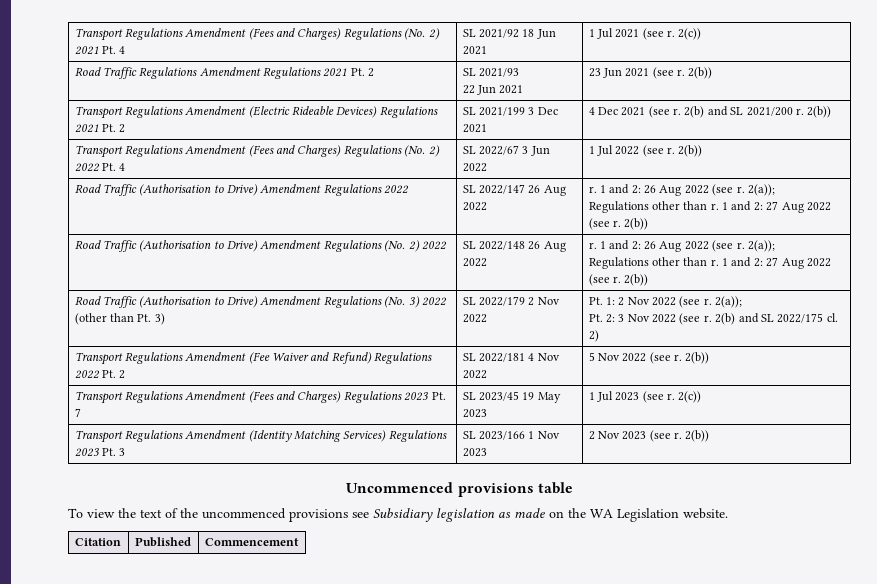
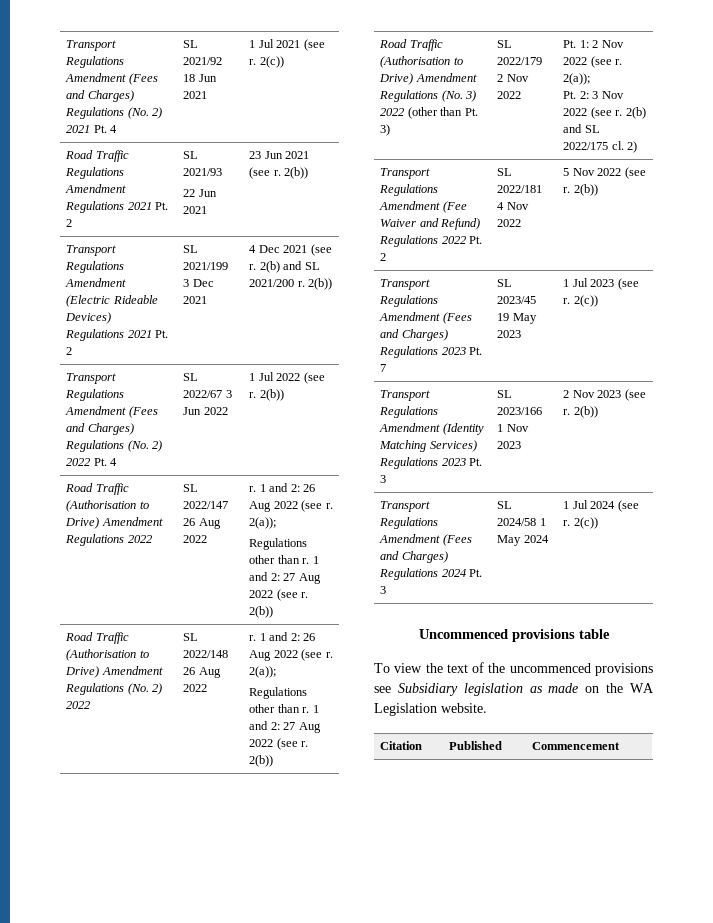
(710, 436) none -> [380,501,431,512] [379,517,439,529] [379,534,472,546] [380,551,448,563] [379,568,483,580] [380,586,387,594] [497,501,513,509] [497,518,546,526] [497,535,549,546] [563,500,639,512] [563,517,598,529] // Transport Regulations Amendment (Fees and Charges) Regulations 2024 Pt. 3 | SL 2024/58 1 May 2024 | 1 Jul 2024 (see r. 2(c))

